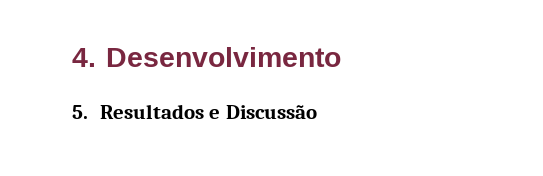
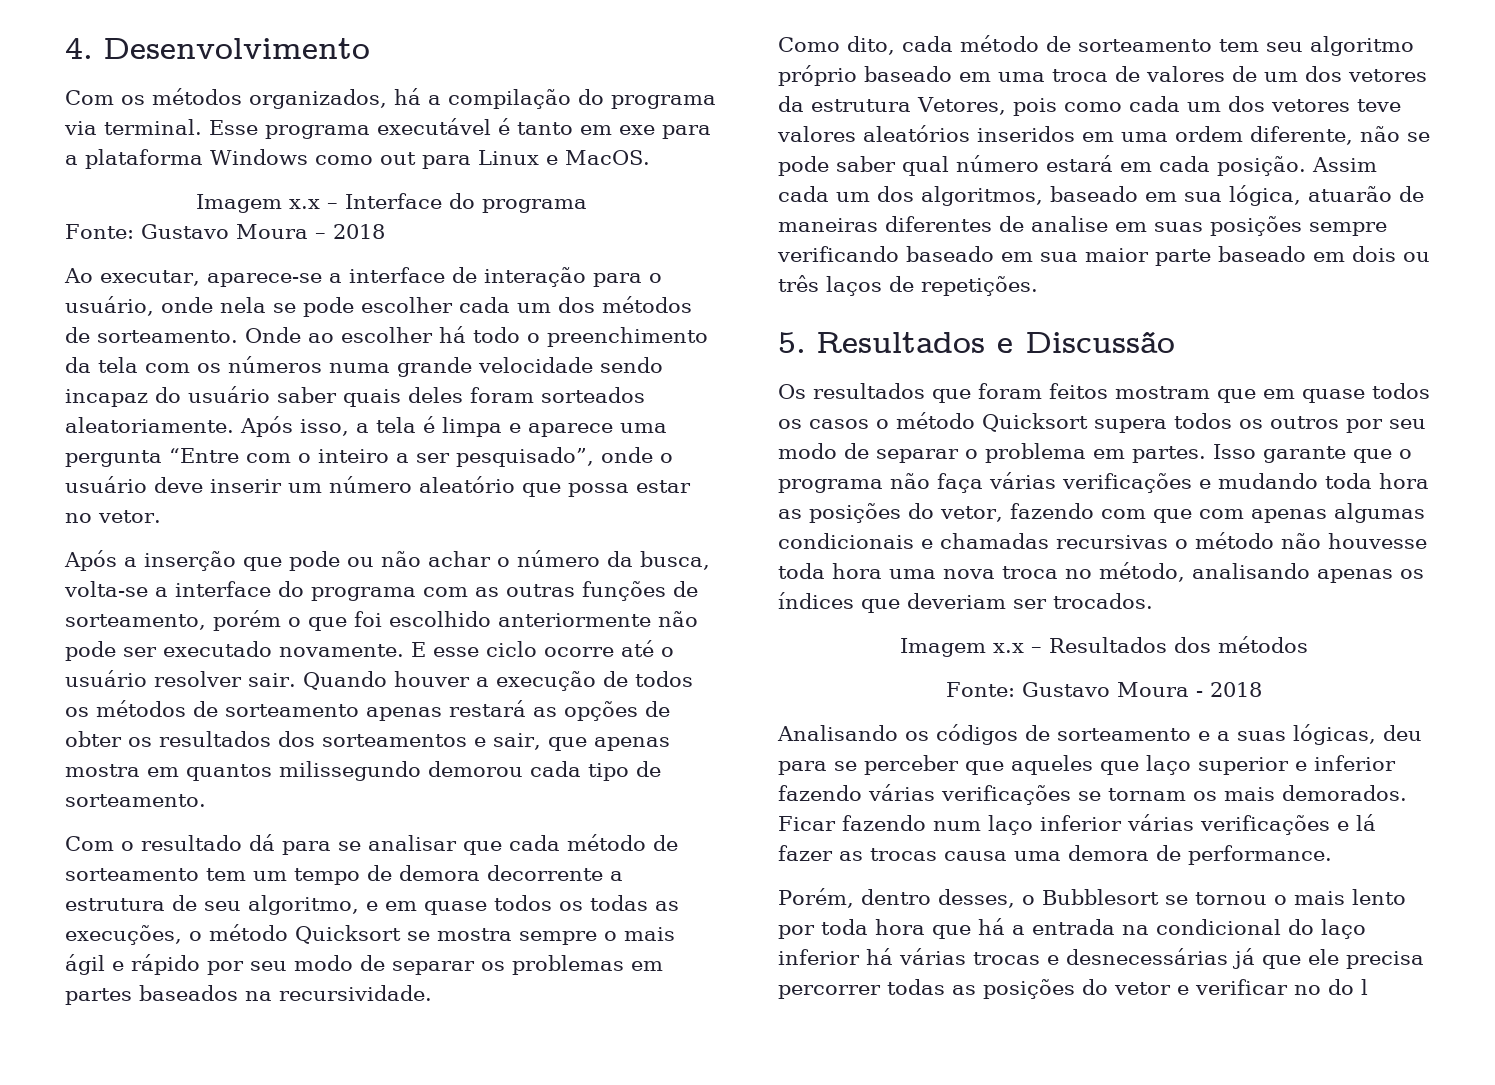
[72,104,317,119] 5. Resultados e Discussão -> [65,88,716,109] [64,118,711,139] [65,149,650,169] [195,193,587,213] [65,224,385,239] [64,267,662,287] [65,296,692,317] [65,326,708,347] [65,356,663,377] [65,386,645,407] [65,416,667,437] [65,447,673,467] [65,476,691,497] [65,510,161,523] [64,550,710,571] [64,581,698,601] [65,610,698,631] [65,640,674,661] [65,670,693,691] [65,700,670,721] [65,731,670,751] [65,761,661,781] [65,794,206,807] [65,834,678,855] [65,865,623,885] [65,895,679,915] [65,924,675,945] [65,954,663,975] [65,985,432,1005] [778,35,1414,56] [778,65,1427,86] [778,96,1401,116] [777,125,1430,145] [778,155,1377,176] [778,185,1424,206] [778,216,1387,236] [777,246,1430,266] [778,275,1038,296] [778,331,1176,353] [778,383,1430,403] [778,412,1426,433] [778,443,1412,463] [778,472,1429,493] [778,503,1425,523] [778,532,1427,549] [778,562,1424,583] [778,592,1153,613] [900,636,1308,657] [946,682,1262,697] [777,724,1422,745] [778,755,1396,775] [778,784,1407,805] [778,814,1376,835] [778,845,1332,865] [778,888,1406,908] [778,918,1366,939] [778,948,1424,969] [778,979,1368,999] Com os métodos organizados, há a compilação do programa via terminal. Esse programa executável é tanto em exe para a plataforma Windows como out para Linux e MacOS. // Imagem x.x – Interface do programa // Fonte: Gustavo Moura – 2018 // Ao executar, aparece-se a interface de interação para o usuário, onde nela se pode escolher cada um dos métodos de sorteamento. Onde ao escolher há todo o preenchimento da tela com os números numa grande velocidade sendo incapaz do usuário saber quais deles foram sorteados aleatoriamente. Após isso, a tela é limpa e aparece uma pergunta “Entre com o inteiro a ser pesquisado”, onde o usuário deve inserir um número aleatório que possa estar no vetor. // Após a inserção que pode ou não achar o número da busca, volta-se a interface do programa com as outras funções de sorteamento, porém o que foi escolhido anteriormente não pode ser executado novamente. E esse ciclo ocorre até o usuário resolver sair. Quando houver a execução de todos os métodos de sorteamento apenas restará as opções de obter os resultados dos sorteamentos e sair, que apenas mostra em quantos milissegundo demorou cada tipo de sorteamento. // Com o resultado dá para se analisar que cada método de sorteamento tem um tempo de demora decorrente a estrutura de seu algoritmo, e em quase todos os todas as execuções, o método Quicksort se mostra sempre o mais ágil e rápido por seu modo de separar os problemas em partes baseados na recursividade. // Como dito, cada método de sorteamento tem seu algoritmo próprio baseado em uma troca de valores de um dos vetores da estrutura Vetores, pois como cada um dos vetores teve valores aleatórios inseridos em uma ordem diferente, não se pode saber qual número estará em cada posição. Assim cada um dos algoritmos, baseado em sua lógica, atuarão de maneiras diferentes de analise em suas posições sempre verificando baseado em sua maior parte baseado em dois ou três laços de repetições. // 5. Resultados e Discussão // Os resultados que foram feitos mostram que em quase todos os casos o método Quicksort supera todos os outros por seu modo de separar o problema em partes. Isso garante que o programa não faça várias verificações e mudando toda hora as posições do vetor, fazendo com que com apenas algumas condicionais e chamadas recursivas o método não houvesse toda hora uma nova troca no método, analisando apenas os índices que deveriam ser trocados. // Imagem x.x – Resultados dos métodos // Fonte: Gustavo Moura - 2018 // Analisando os códigos de sorteamento e a suas lógicas, deu para se perceber que aqueles que laço superior e inferior fazendo várias verificações se tornam os mais demorados. Ficar fazendo num laço inferior várias verificações e lá fazer as trocas causa uma demora de performance. // Porém, dentro desses, o Bubblesort se tornou o mais lento por toda hora que há a entrada na condicional do laço inferior há várias trocas e desnecessárias já que ele precisa percorrer todas as posições do vetor e verificar no do l

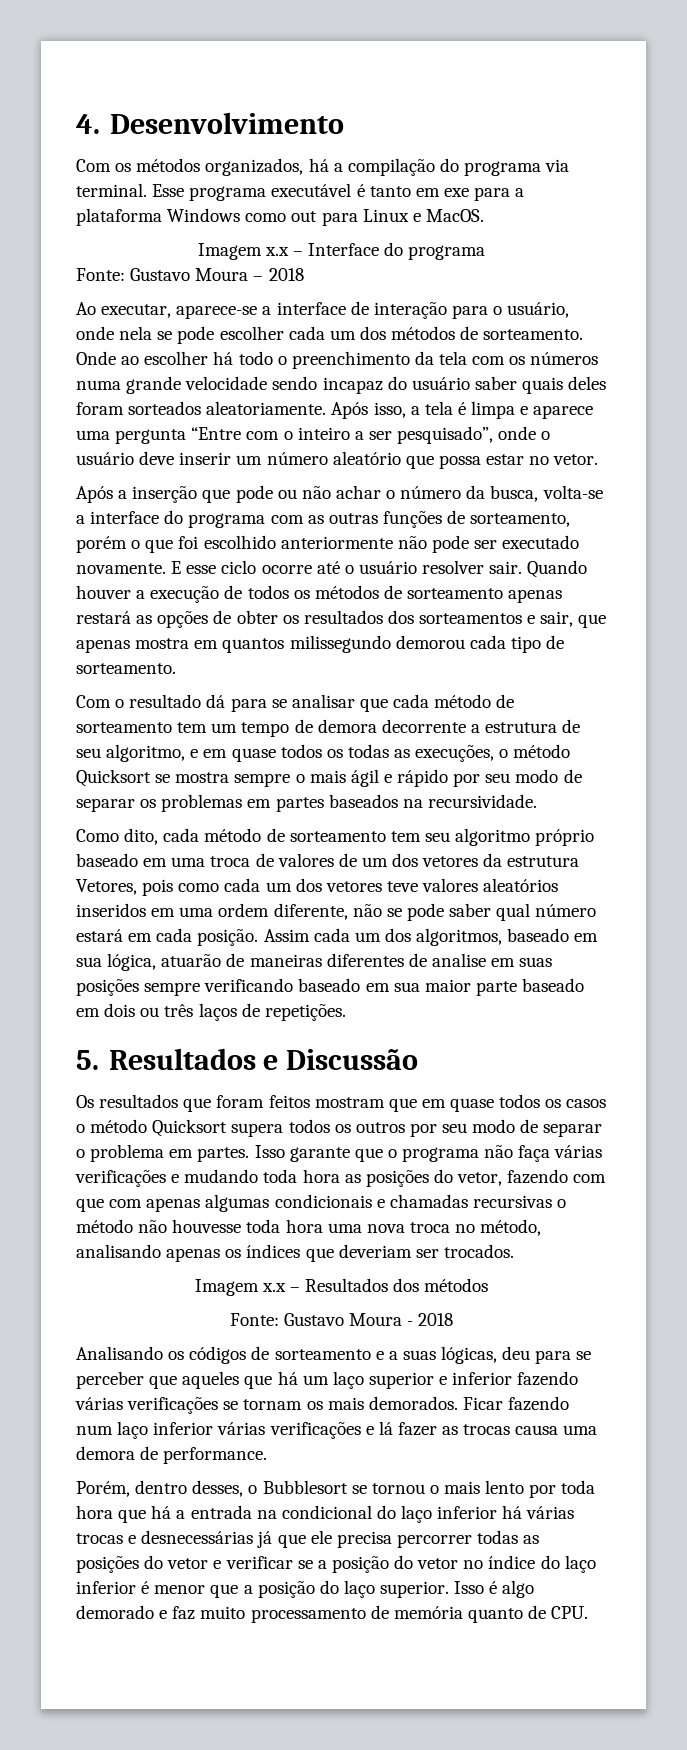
(1139, 768) none -> [277,1371,329,1385] há um
[1294,979,1368,995] no do l -> [297,1555,596,1573] [76,1580,535,1598] [76,1605,589,1623] se a posição do vetor no índice do laço inferior é menor que a posição do laço superior. Isso é algo demorado e faz muito processamento de memória quanto de CPU.

